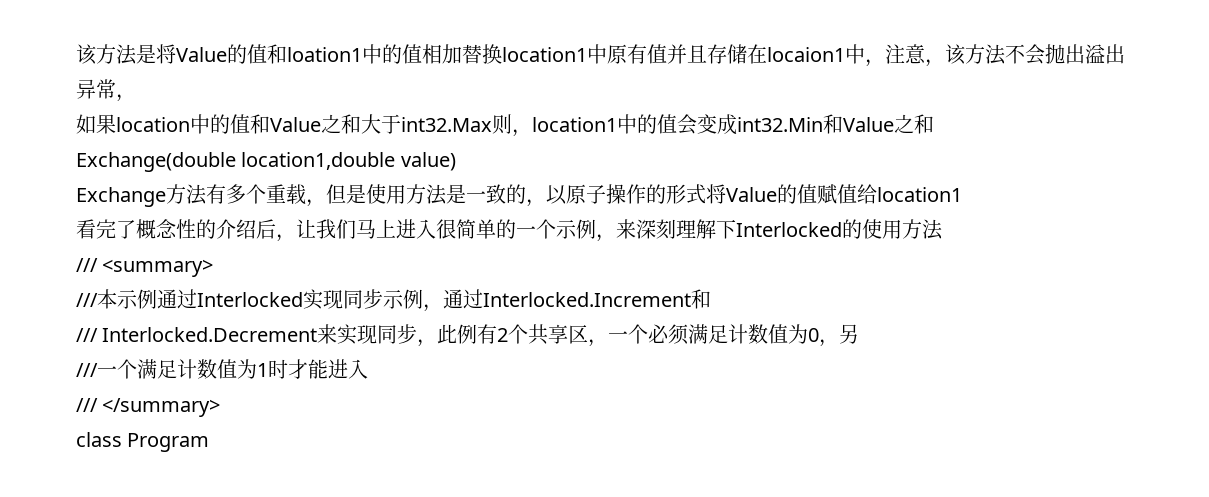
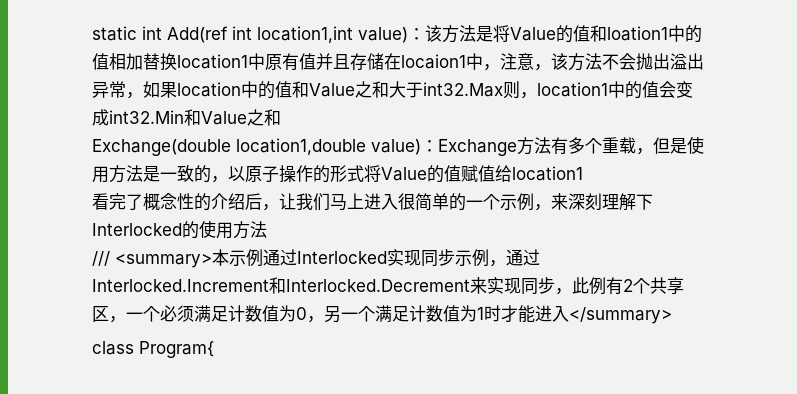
(76, 54) none -> [92,26,425,43] static int Add(ref int location1,int value)：
(136, 98) // -> (143, 95) none
(456, 161) // -> [421,140,438,152] ：
[76,293,98,307] // /// -> (212, 261) none
[76,328,98,342] // /// -> (286, 285) none
[76,363,98,377] // /// -> (341, 314) none
[76,398,98,412] // /// -> (569, 314) none
[127,433,210,452] Program -> [139,341,214,358] Program{

